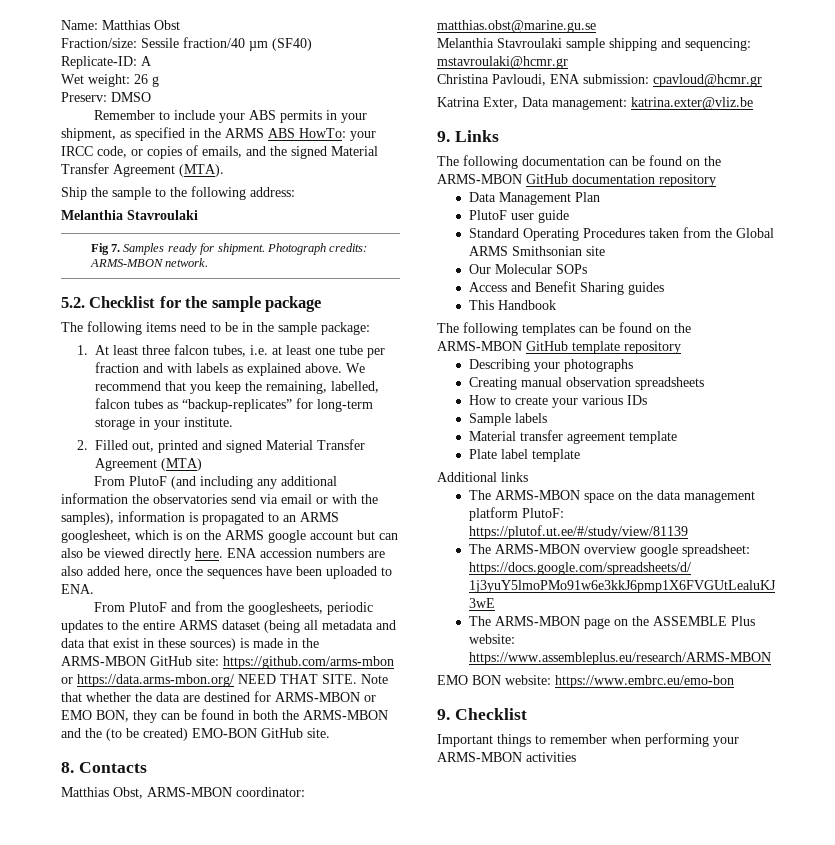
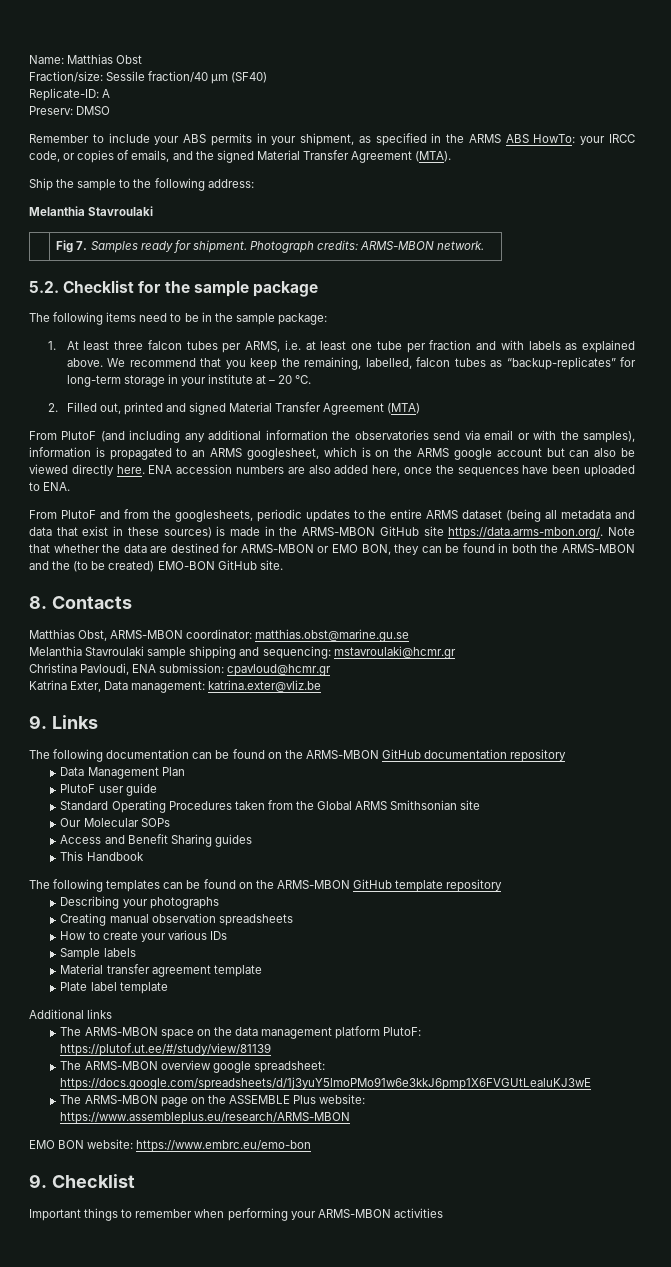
[61,74,159,87] // Wet weight: 26 g -> (111, 93) none
[213,345,247,357] tubes, -> [186,341,281,353] tubes per ARMS,
[184,417,234,427] institute. -> [208,374,312,384] institute at – 20 °C.
[196,656,394,669] [61,674,357,687] site: https://github.com/arms-mbon or https://data.arms-mbon.org/ NEED THAT SITE. -> [423,526,604,539] site https://data.arms-mbon.org/.

